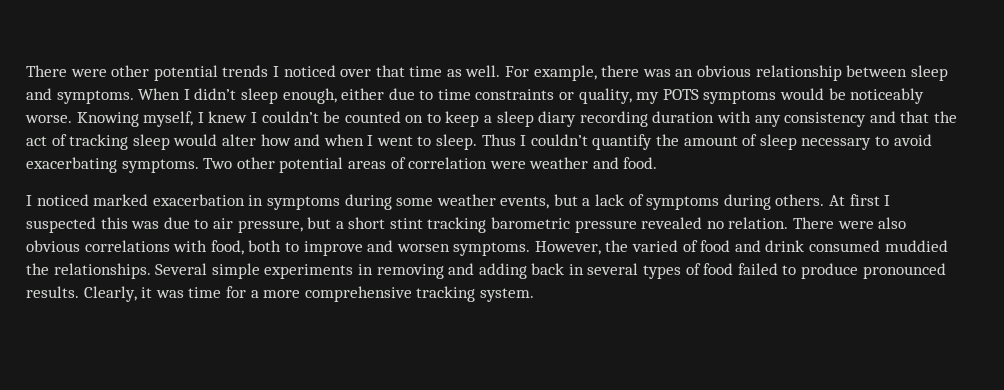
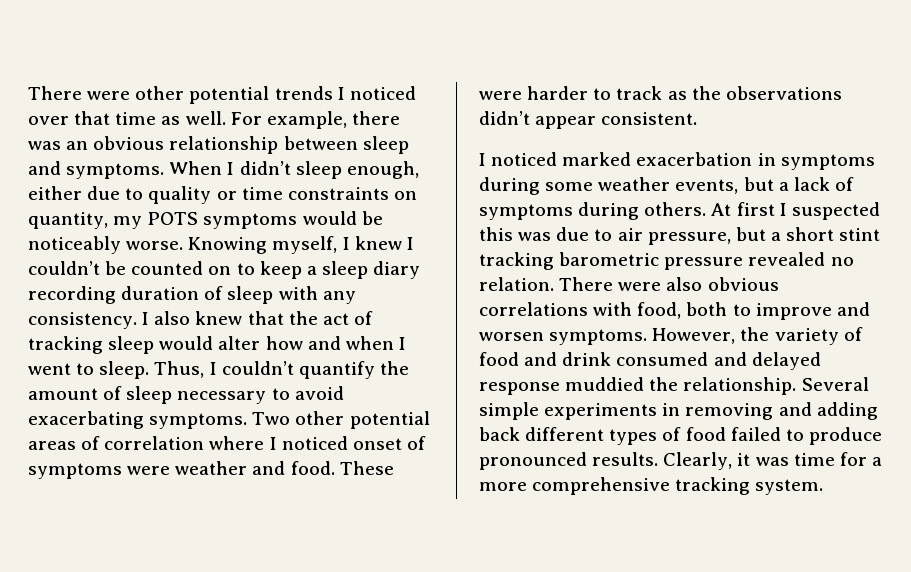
[437,88,632,104] time constraints or quality, -> [148,186,417,204] [28,212,108,229] quality or time constraints on quantity,
[717,111,896,127] with any consistency and -> [204,286,356,304] [28,311,243,329] of sleep with any consistency. I also knew
[481,134,516,146] Thus -> [154,361,205,378] Thus,
[489,157,658,169] were weather and food. -> [209,436,426,450] [28,461,394,479] [479,86,842,100] [479,111,698,129] where I noticed onset of symptoms were weather and food. These were harder to track as the observations didn’t appear consistent.
[632,240,679,252] varied -> [774,328,839,345] variety
(881, 246) none -> [713,352,821,370] [479,382,560,395] and delayed response
[53,263,151,279] relationships. -> [683,377,797,395] relationship.
[568,263,639,275] in several -> [525,427,605,441] different

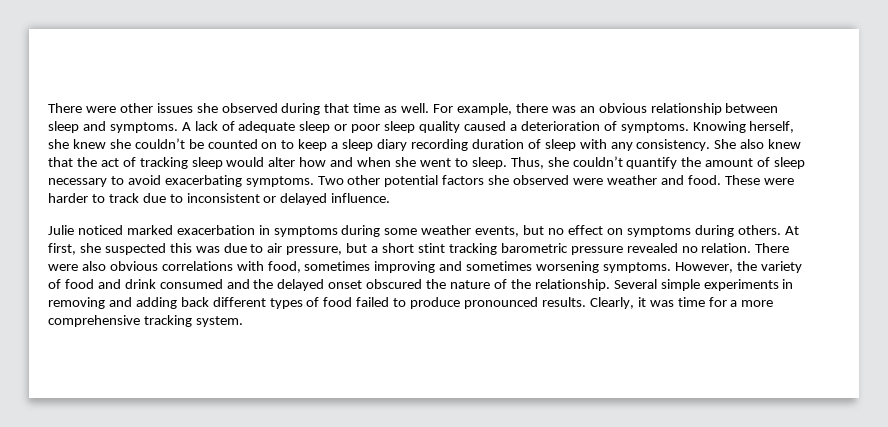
[189,86,416,104] [28,116,69,125] potential trends I noticed over -> [156,103,321,115] issues she observed during
[169,161,419,179] [28,186,417,204] [28,211,383,229] [28,236,414,254] When I didn’t sleep enough, either due to quality or time constraints on quantity, my POTS symptoms would be noticeably worse. Knowing myself, I knew I -> [181,121,795,133] [48,139,131,149] A lack of adequate sleep or poor sleep quality caused a deterioration of symptoms. Knowing herself, she knew she
[142,312,150,325] I -> [714,139,737,149] She
[398,337,406,350] I -> [395,157,417,167] she
[209,362,217,375] I -> [547,157,569,167] she
[28,436,426,450] [28,463,122,479] areas of correlation where I noticed onset of symptoms -> [442,175,570,185] factors she observed
[667,86,842,100] [479,111,698,129] [479,153,486,166] as the observations didn’t appear consistent. // I -> [142,193,391,205] [48,225,74,235] due to inconsistent or delayed influence. // Julie
[778,177,854,191] a lack of -> [548,225,623,235] no effect on
[736,202,787,216] first I -> [48,243,101,255] first, she
[686,302,870,320] [479,332,544,341] both to improve and worsen -> [304,261,600,273] sometimes improving and sometimes worsening
[751,352,821,370] [479,377,645,395] delayed response muddied -> [253,279,507,291] the delayed onset obscured the nature of

